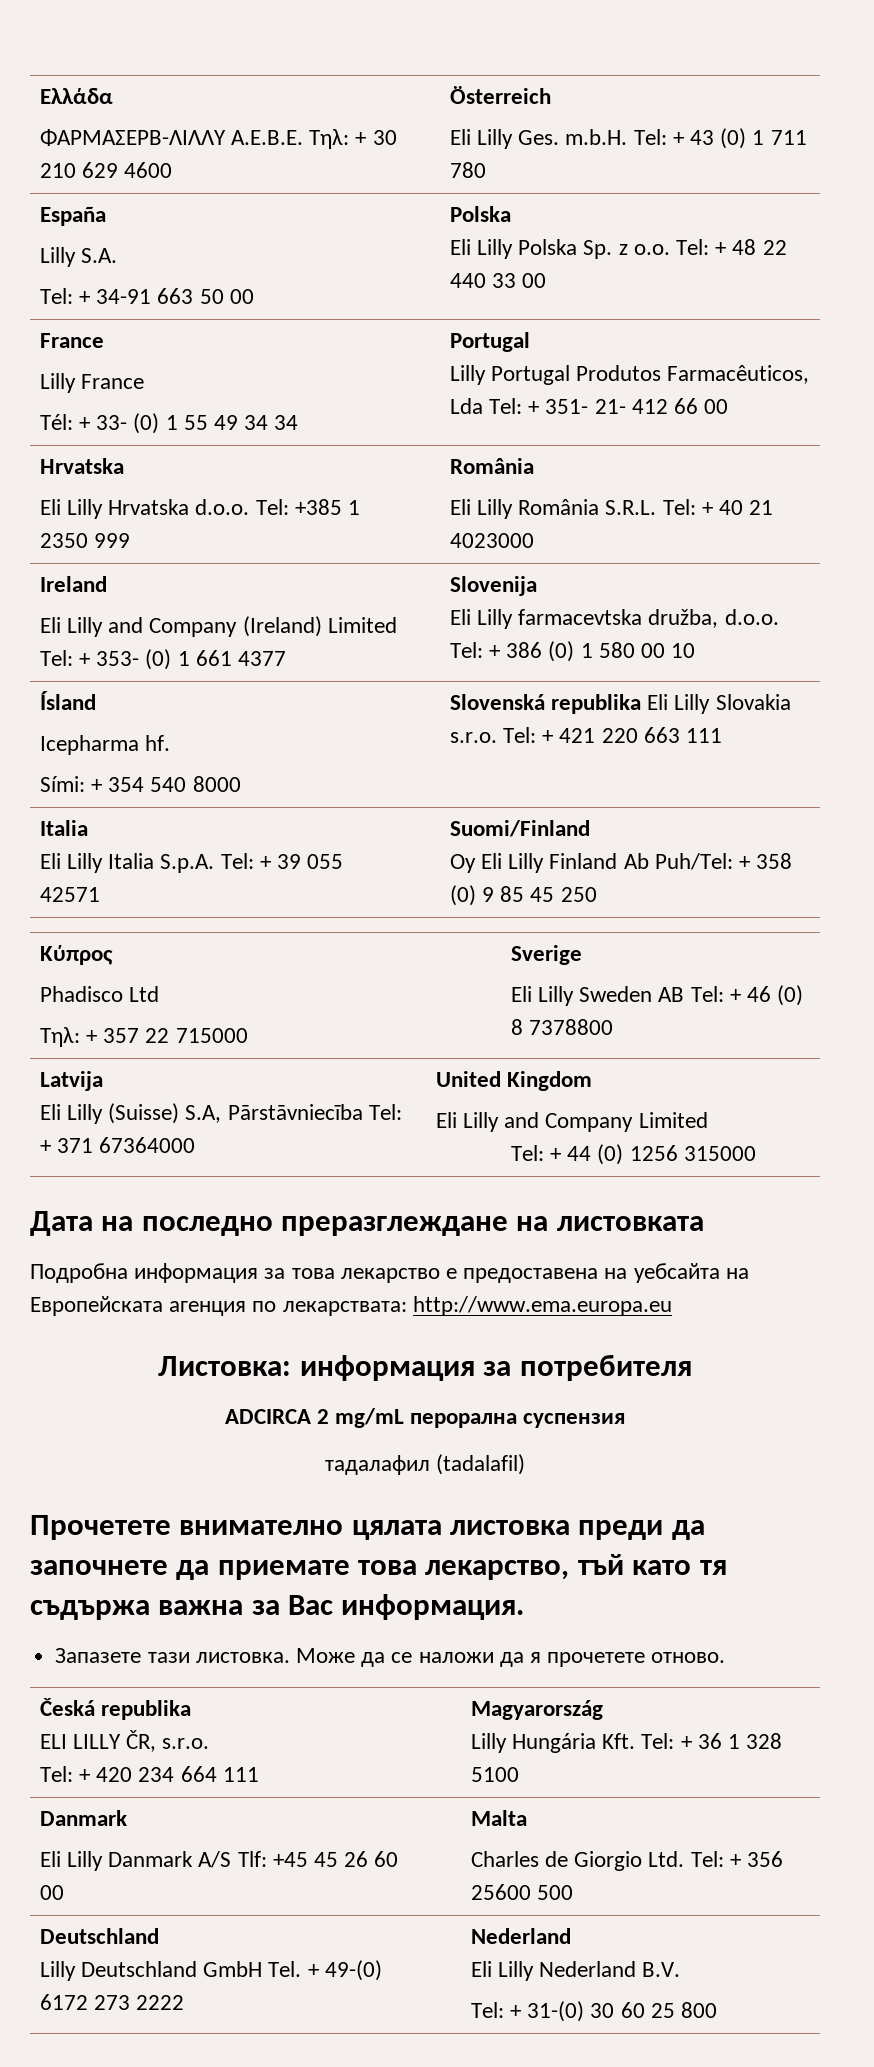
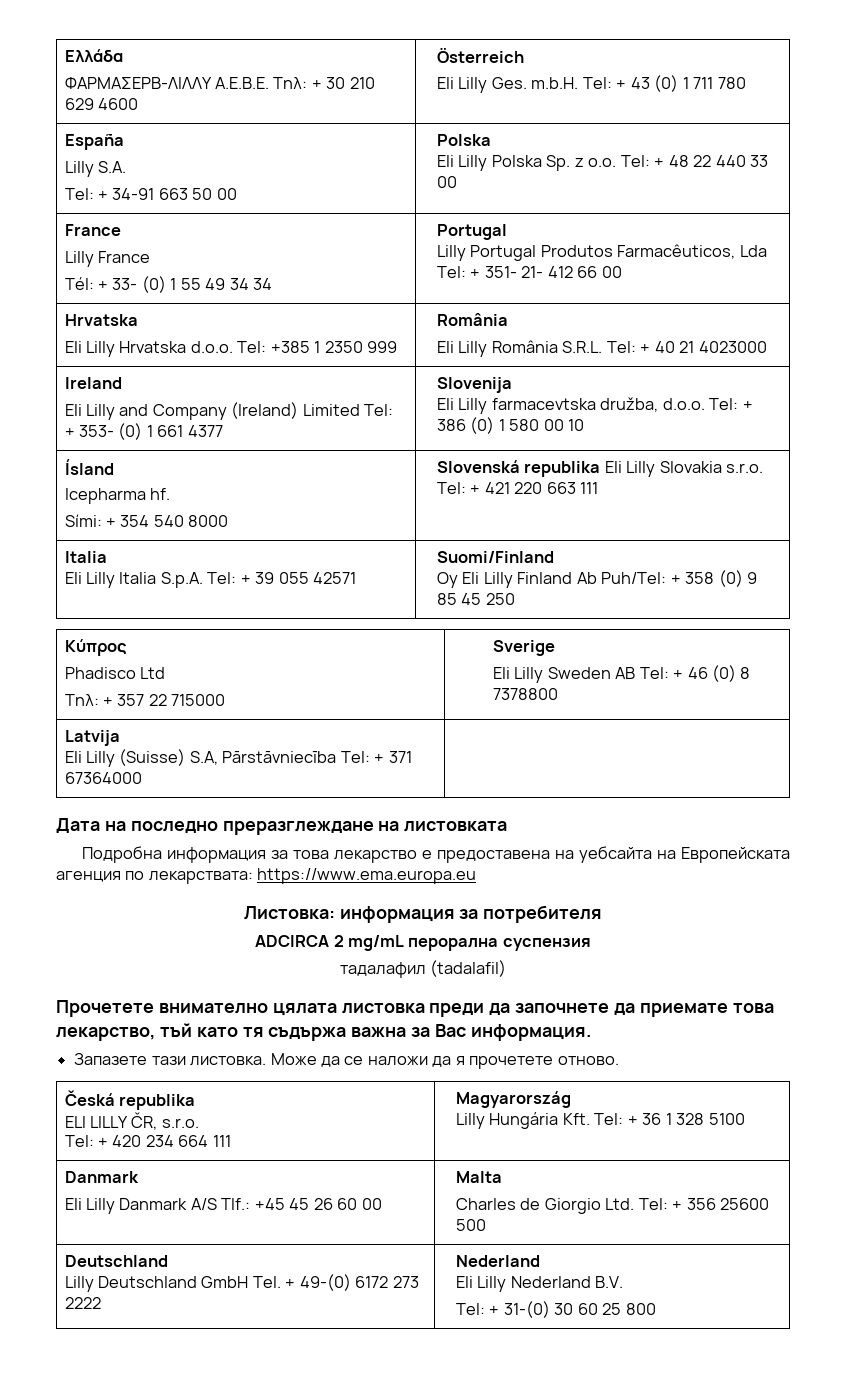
[435,1071,593,1091] [435,1112,708,1132] [510,1144,756,1165] United Kingdom // Eli Lilly and Company Limited // Tel: + 44 (0) 1256 315000 -> (142, 778) none
[412,1296,672,1316] http://www.ema.europa.eu -> [257,868,477,884] https://www.ema.europa.eu
[237,1851,267,1867] Tlf: -> [221,1198,251,1210] Tlf.:

